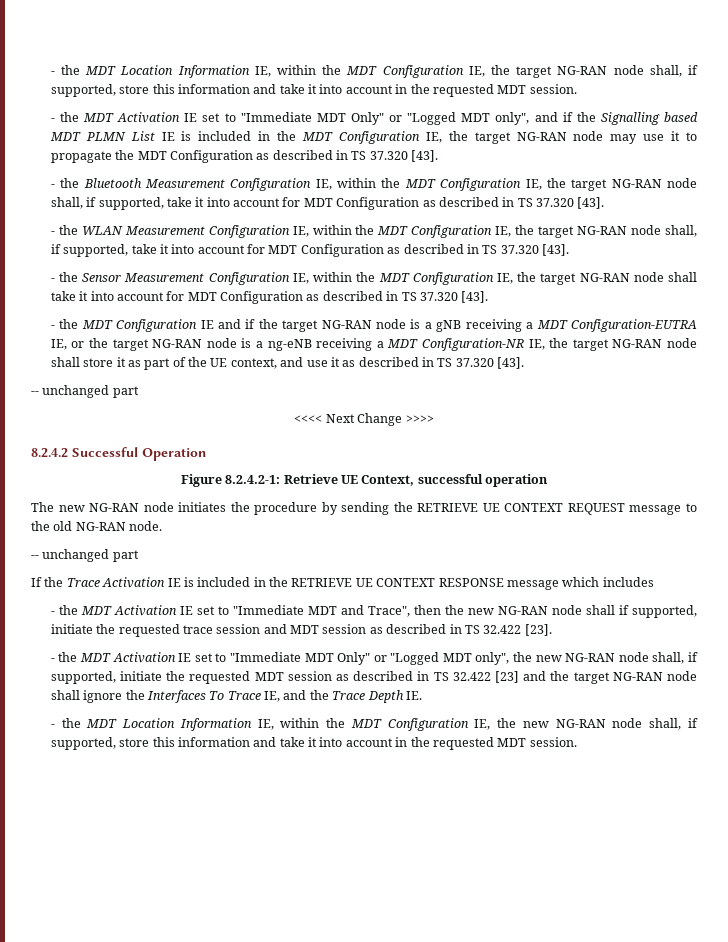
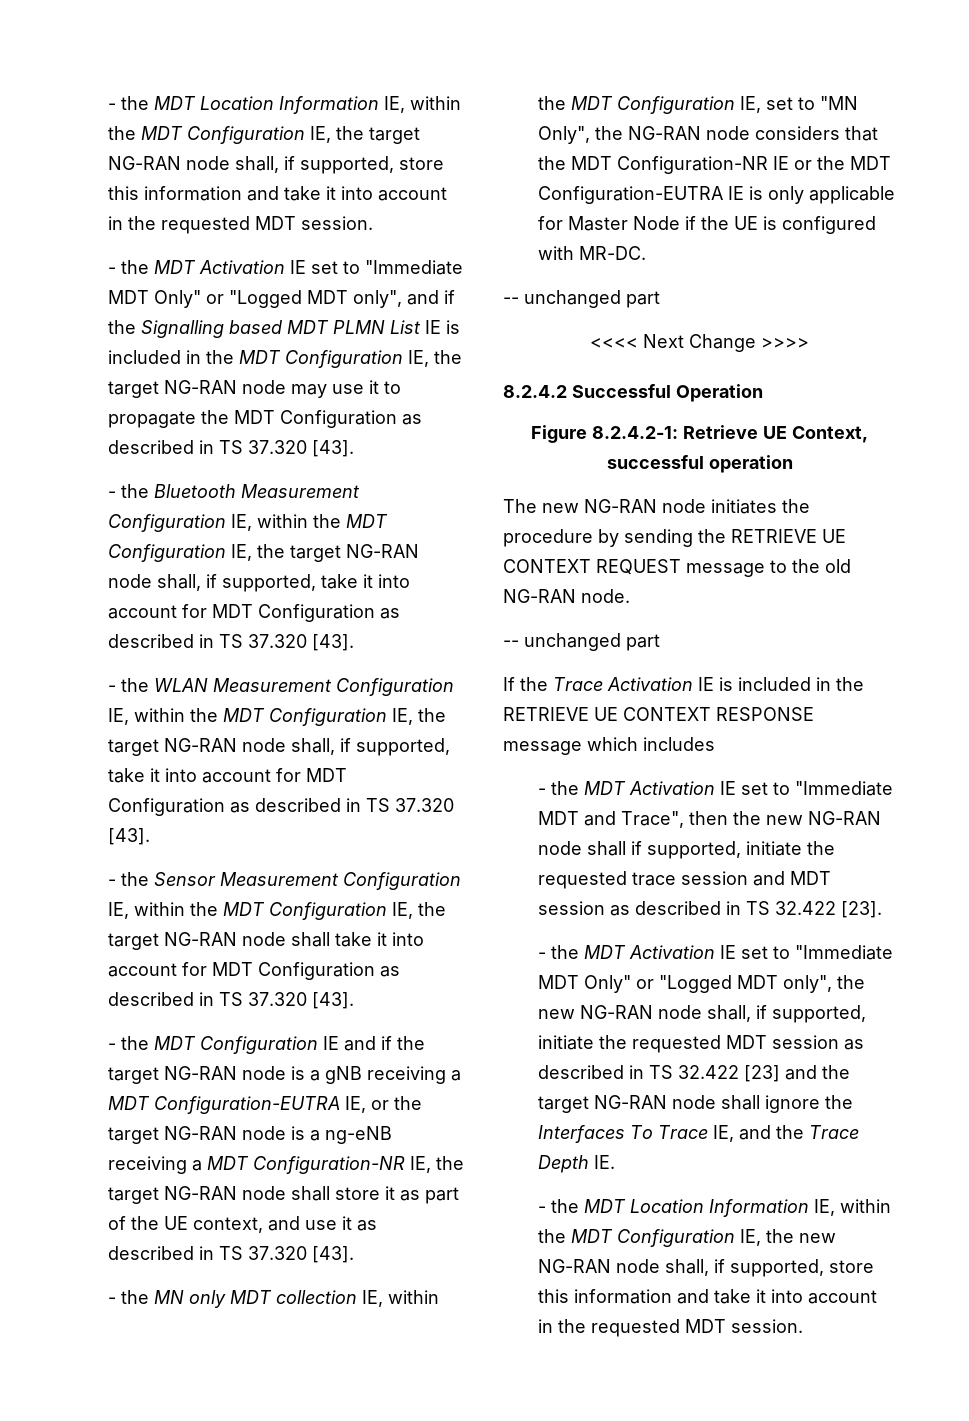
(525, 363) none -> [107,1290,439,1308] [537,96,858,114] [537,126,878,144] [537,156,891,174] [537,186,895,204] [537,216,876,234] [537,246,646,260] // - the MN only MDT collection IE, within the MDT Configuration IE, set to "MN Only", the NG-RAN node considers that the MDT Configuration-NR IE or the MDT Configuration-EUTRA IE is only applicable for Master Node if the UE is configured with MR-DC.

